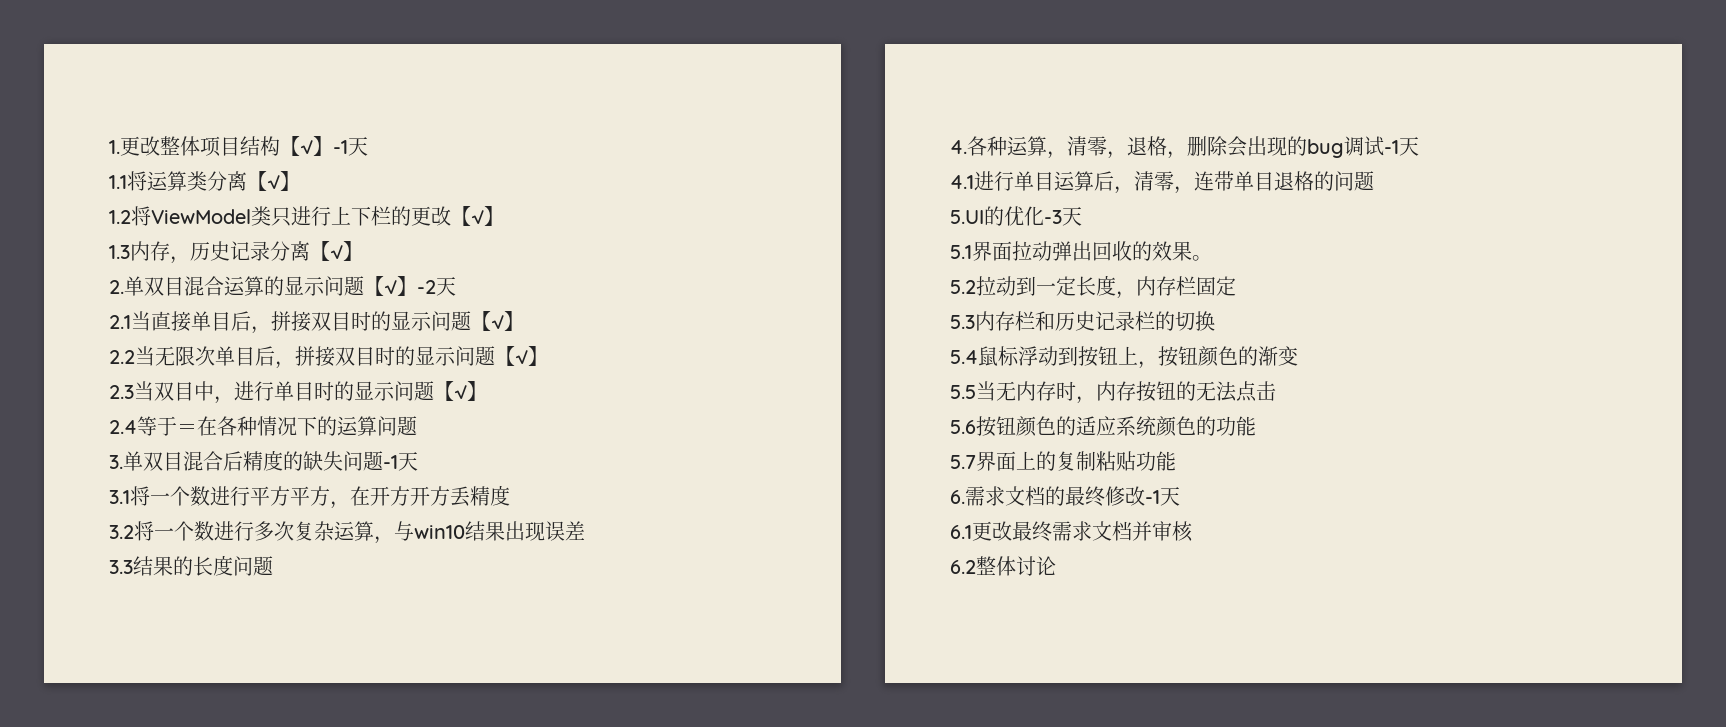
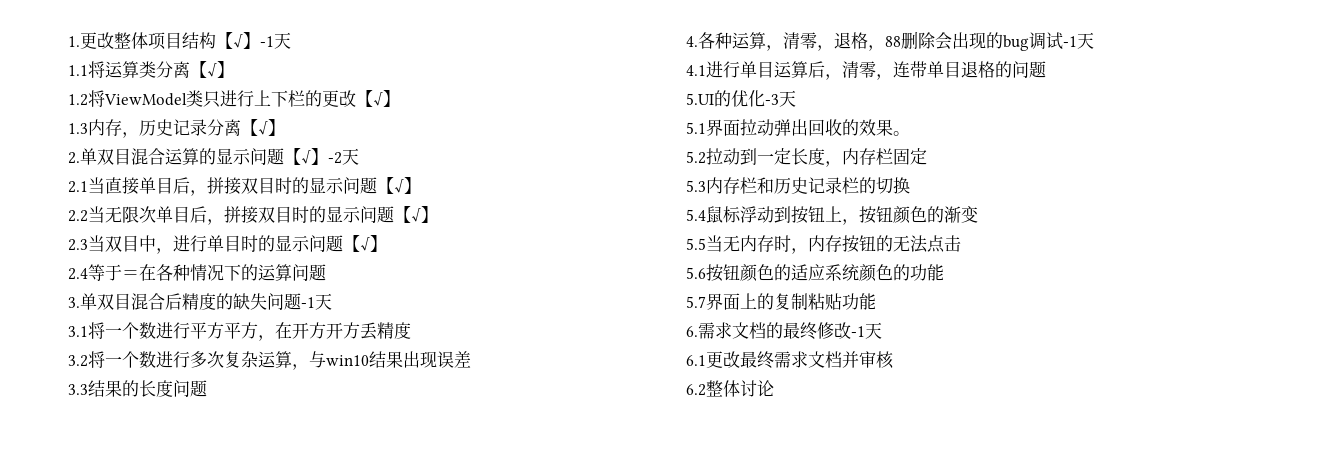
(1187, 155) none -> [885,36,901,47] 88

